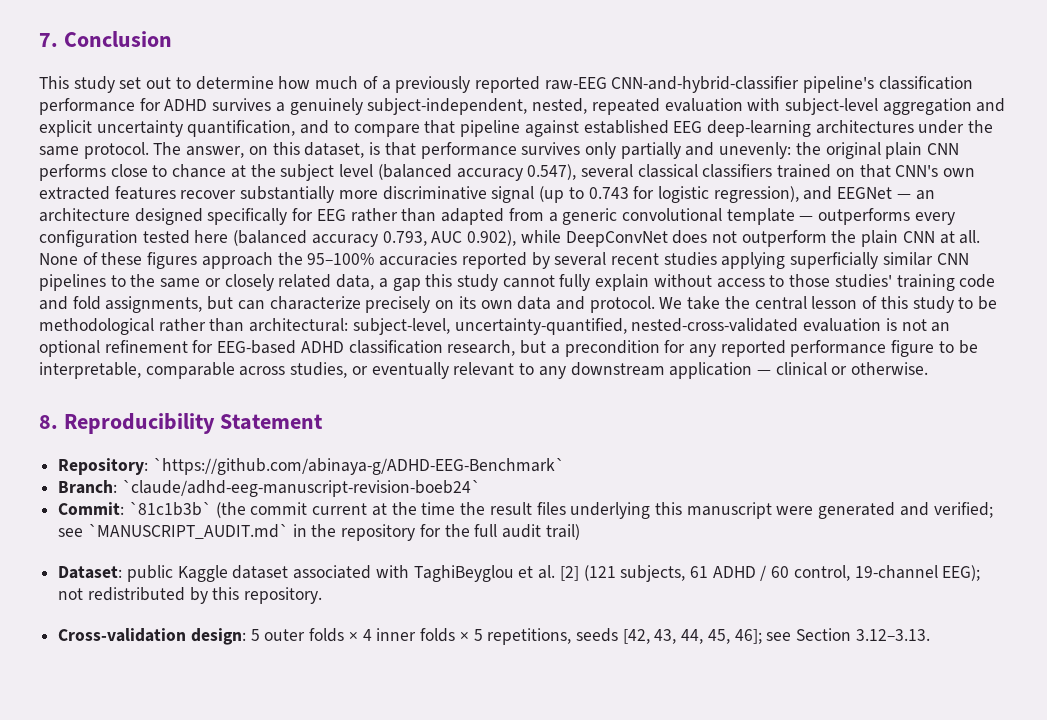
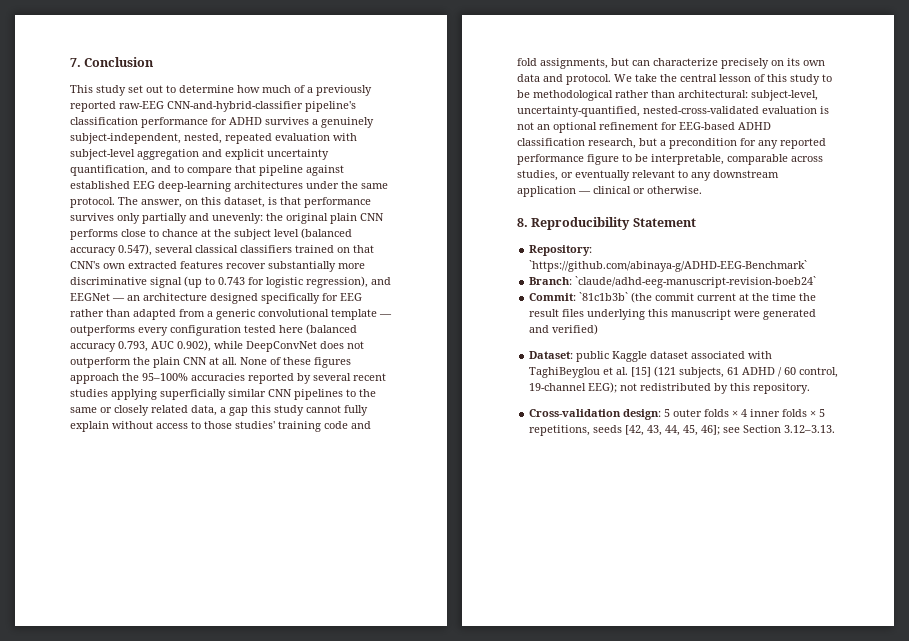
[933,502,993,518] [58,524,580,541] verified; see `MANUSCRIPT_AUDIT.md` in the repository for the full audit trail) -> [552,324,599,335] verified)
[559,566,579,581] [2] -> [631,367,652,377] [15]

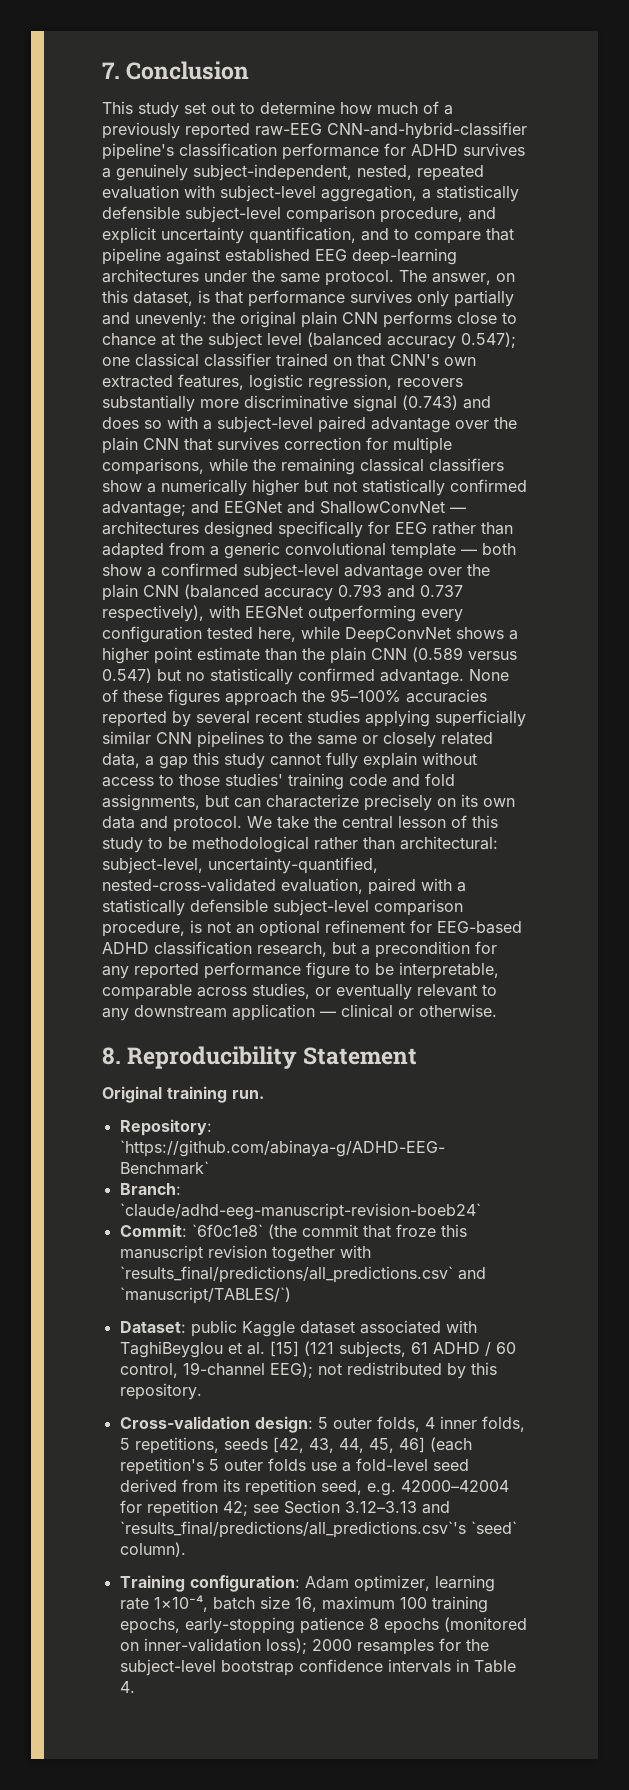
[137,149,199,160] aggregation -> [321,185,519,202] [102,206,463,223] aggregation, a statistically defensible subject-level comparison procedure,
[118,244,292,256] 0.547), several classical classifiers -> [461,332,516,348] [102,353,271,367] 0.547); one classical classifier
[180,261,365,272] [70,276,391,288] [70,293,207,301] features recover substantially more discriminative signal (up to 0.743 for logistic regression), and EEGNet — an architecture -> [178,374,463,391] [102,395,491,412] [102,416,517,433] [102,437,452,454] [102,458,504,475] [102,479,527,496] [102,501,466,517] [102,521,199,535] features, logistic regression, recovers substantially more discriminative signal (0.743) and does so with a subject-level paired advantage over the plain CNN that survives correction for multiple comparisons, while the remaining classical classifiers show a numerically higher but not statistically confirmed advantage; and EEGNet and ShallowConvNet — architectures
[70,324,357,336] [70,340,364,352] [70,357,237,368] outperforms every configuration tested here (balanced accuracy 0.793, AUC 0.902), while DeepConvNet does not outperform the plain CNN at all. -> [482,543,516,555] [102,563,490,580] [102,584,463,601] [102,605,463,622] [102,626,518,643] [102,647,517,664] [102,668,464,685] both show a confirmed subject-level advantage over the plain CNN (balanced accuracy 0.793 and 0.737 respectively), with EEGNet outperforming every configuration tested here, while DeepConvNet shows a higher point estimate than the plain CNN (0.589 versus 0.547) but no statistically confirmed advantage.
[762,106,817,114] evaluation -> [281,878,466,895] [102,899,463,916] [102,921,185,937] evaluation, paired with a statistically defensible subject-level comparison procedure,
(696, 222) none -> [102,1086,264,1103] // Original training run.
[579,292,629,301] `81c1b3b` -> [191,1224,263,1237] `6f0c1e8`
[697,293,817,301] [529,309,817,320] [529,324,599,335] current at the time the result files underlying this manuscript were generated and verified) -> [362,1224,467,1238] [119,1245,371,1262] [119,1266,486,1283] [119,1287,291,1304] that froze this manuscript revision together with `results_final/predictions/all_predictions.csv` and `manuscript/TABLES/`)
[704,409,817,417] folds × 4 inner folds × -> [376,1416,525,1432] folds, 4 inner folds,
[701,425,836,435] 46]; see Section 3.12–3.13. -> [398,1437,472,1453] [119,1458,469,1475] [119,1479,509,1496] [119,1500,450,1517] [119,1521,517,1538] [119,1542,186,1557] [119,1575,495,1592] [119,1595,488,1613] [119,1617,527,1634] [119,1638,489,1655] [119,1659,516,1676] [119,1681,135,1693] 46] (each repetition's 5 outer folds use a fold-level seed derived from its repetition seed, e.g. 42000–42004 for repetition 42; see Section 3.12–3.13 and `results_final/predictions/all_predictions.csv`'s `seed` column). // Training configuration: Adam optimizer, learning rate 1×10⁻⁴, batch size 16, maximum 100 training epochs, early-stopping patience 8 epochs (monitored on inner-validation loss); 2000 resamples for the subject-level bootstrap confidence intervals in Table 4.

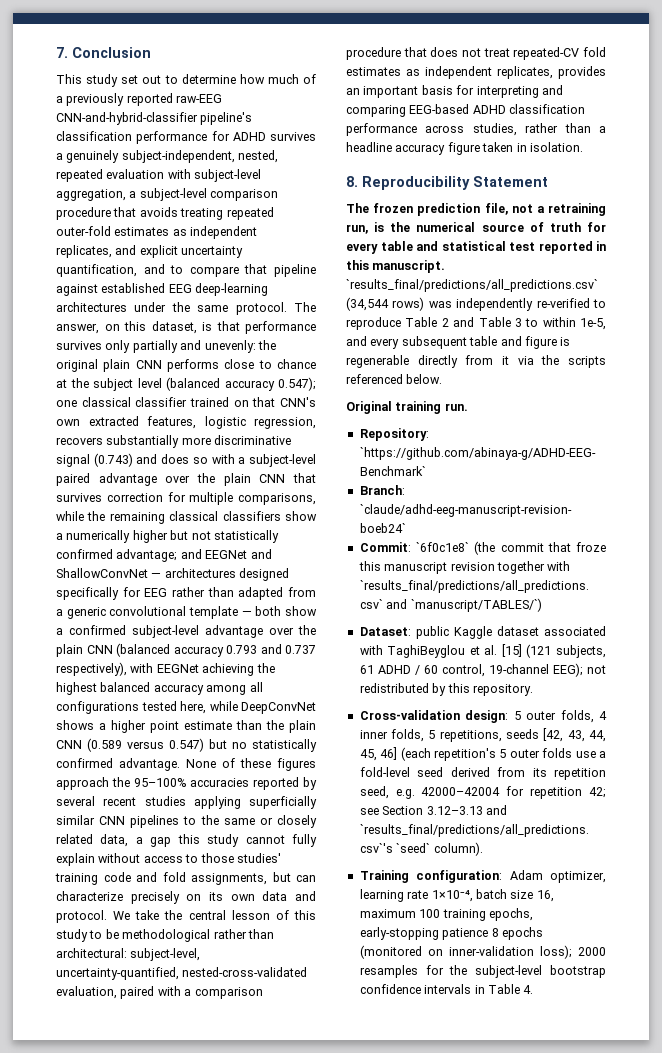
[436,185,519,202] [102,206,463,223] statistically defensible subject-level comparison procedure, -> [139,188,279,201] [56,207,274,220] [56,226,258,239] [56,245,112,258] subject-level comparison procedure that avoids treating repeated outer-fold estimates as independent replicates,
[308,605,463,622] [102,626,202,643] outperforming every configuration -> [202,663,275,676] [56,682,263,695] [56,701,139,714] achieving the highest balanced accuracy among all configurations
[102,899,463,916] [102,920,522,937] [102,941,497,958] [102,962,499,979] [102,983,497,1000] [102,1004,497,1021] [102,1046,418,1069] statistically defensible subject-level comparison procedure, is not an optional refinement for EEG-based ADHD classification research, but a precondition for any reported performance figure to be interpretable, comparable across studies, or eventually relevant to any downstream application — clinical or otherwise. // 8. Reproducibility Statement -> [194,987,263,999] [346,47,606,60] [346,66,606,79] [346,85,563,98] [346,104,586,117] [346,123,606,136] [346,142,583,155] [346,176,548,190] [346,203,606,216] [346,222,606,234] [346,241,606,254] [346,260,446,273] [346,279,598,292] [346,297,606,311] [346,317,606,330] [346,336,571,349] [346,355,606,368] [346,374,443,384] comparison procedure that does not treat repeated-CV fold estimates as independent replicates, provides an important basis for interpreting and comparing EEG-based ADHD classification performance across studies, rather than a headline accuracy figure taken in isolation. // 8. Reproducibility Statement // The frozen prediction file, not a retraining run, is the numerical source of truth for every table and statistical test reported in this manuscript. `results_final/predictions/all_predictions.csv` (34,544 rows) was independently re-verified to reproduce Table 2 and Table 3 to within 1e-5, and every subsequent table and figure is regenerable directly from it via the scripts referenced below.

